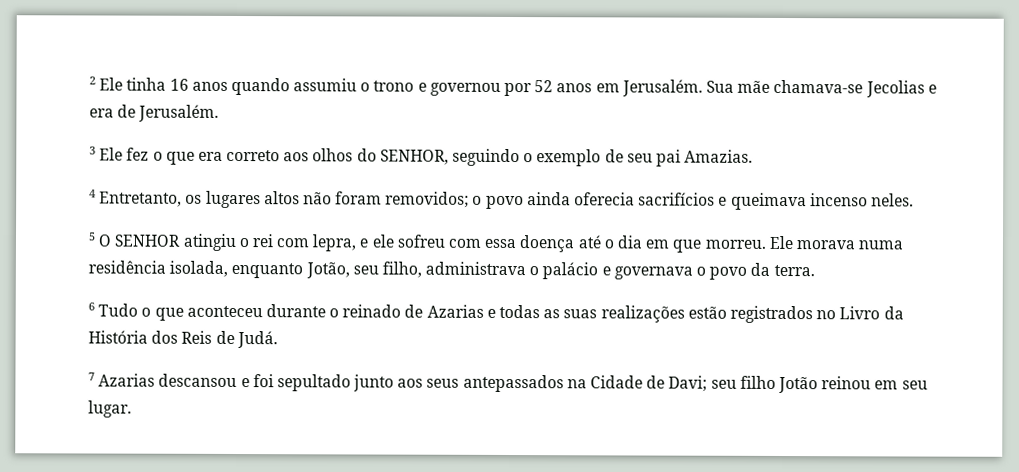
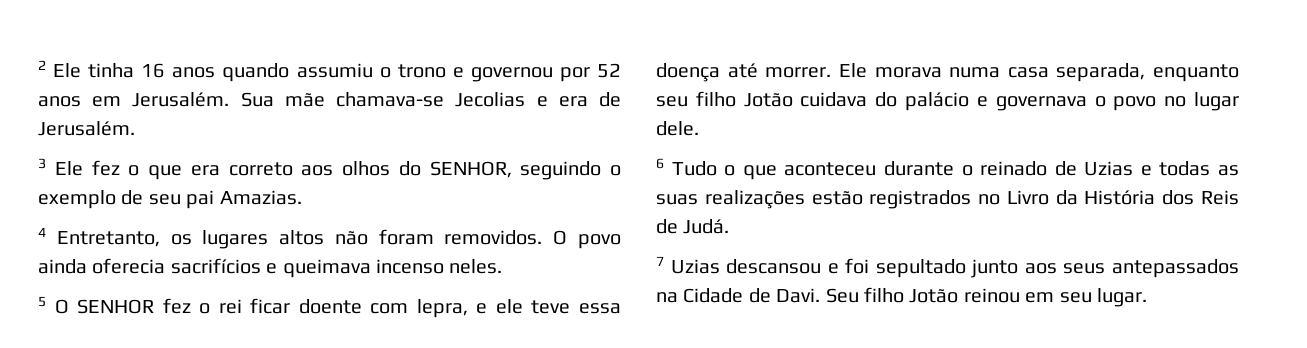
[385,191,483,208] removidos; o -> [444,230,568,245] removidos. O
[182,233,237,251] atingiu -> [162,298,191,314] fez
(274, 241) none -> [250,298,362,314] ficar doente
[396,234,482,248] sofreu com -> [531,300,571,314] teve
[603,235,904,253] [88,260,540,279] o dia em que morreu. Ele morava numa residência isolada, enquanto Jotão, seu filho, administrava o -> [765,63,1239,82] [656,91,898,107] morrer. Ele morava numa casa separada, enquanto seu filho Jotão cuidava do
[750,262,815,277] da terra. -> [1164,92,1239,111] [656,121,699,136] no lugar dele.
[426,304,484,318] Azarias -> [1084,161,1134,176] Uzias
[98,373,156,387] Azarias -> [670,259,720,274] Uzias
[668,375,737,392] Davi; seu -> [776,288,859,303] Davi. Seu

